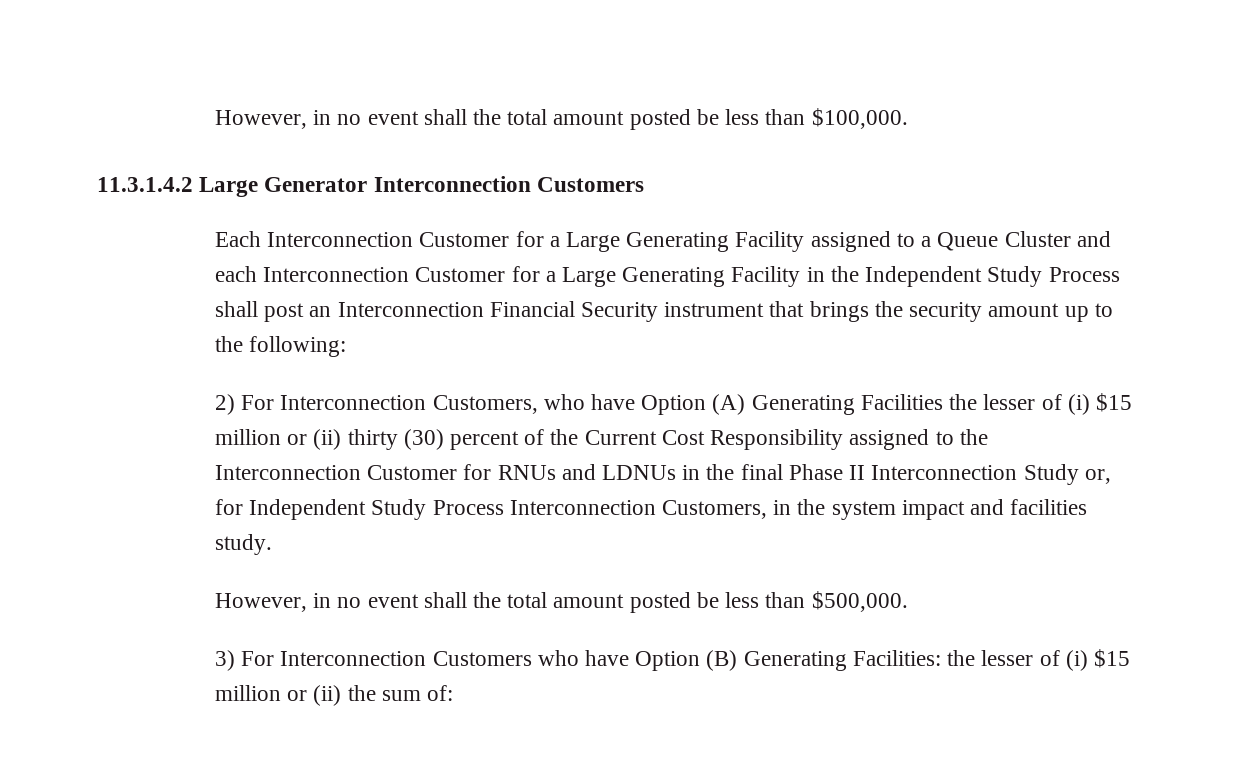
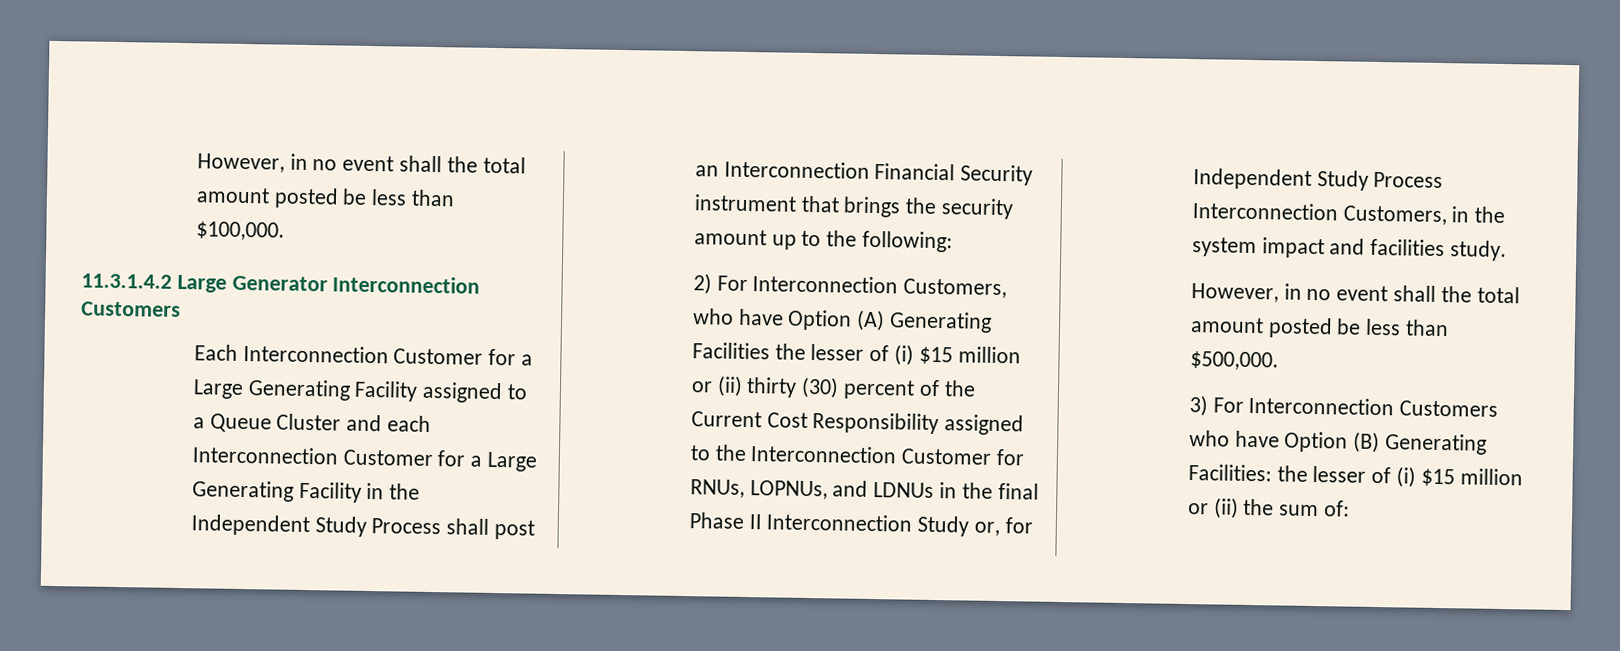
[497,465,556,480] RNUs -> [689,479,828,500] RNUs, LOPNUs,

